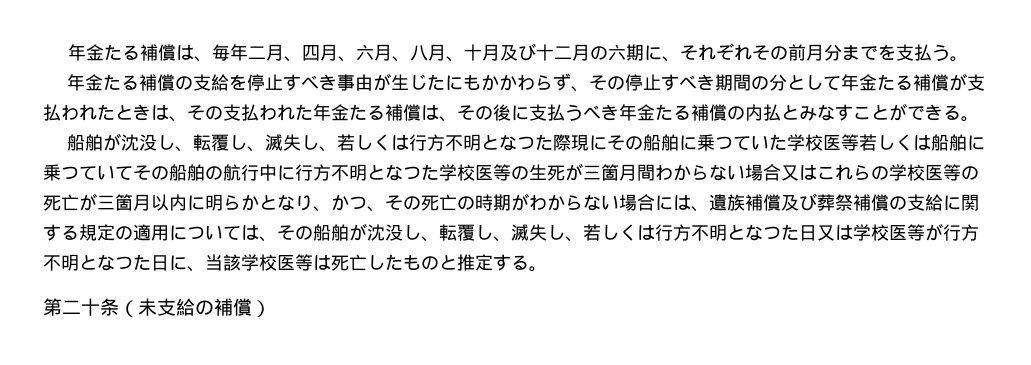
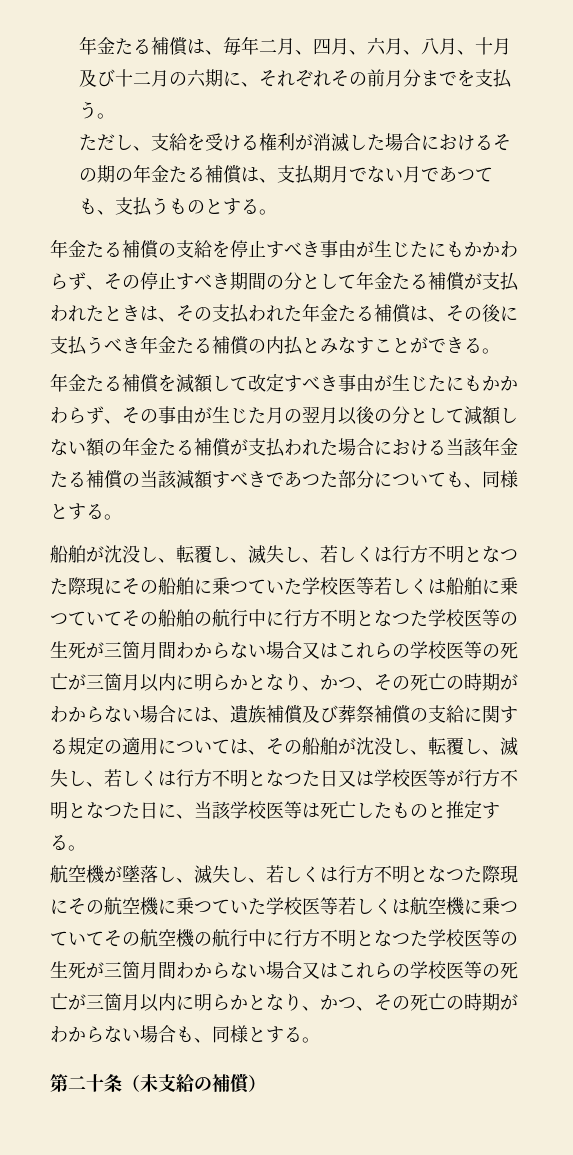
(969, 59) none -> [79,133,512,152] [79,164,494,184] [79,197,278,216] // ただし、支給を受ける権利が消滅した場合におけるその期の年金たる補償は、支払期月でない月であつても、支払うものとする。
(979, 119) none -> [50,373,518,393] [50,406,518,425] [50,437,518,457] [50,469,518,489] [50,503,122,520] // 年金たる補償を減額して改定すべき事由が生じたにもかかわらず、その事由が生じた月の翌月以後の分として減額しない額の年金たる補償が支払われた場合における当該年金たる補償の当該減額すべきであつた部分についても、同様とする。
(547, 269) none -> [50,865,518,884] [50,897,518,916] [50,929,518,948] [50,961,518,979] [50,993,518,1012] [50,1025,320,1043] // 航空機が墜落し、滅失し、若しくは行方不明となつた際現にその航空機に乗つていた学校医等若しくは航空機に乗つていてその航空機の航行中に行方不明となつた学校医等の生死が三箇月間わからない場合又はこれらの学校医等の死亡が三箇月以内に明らかとなり、かつ、その死亡の時期がわからない場合も、同様とする。

